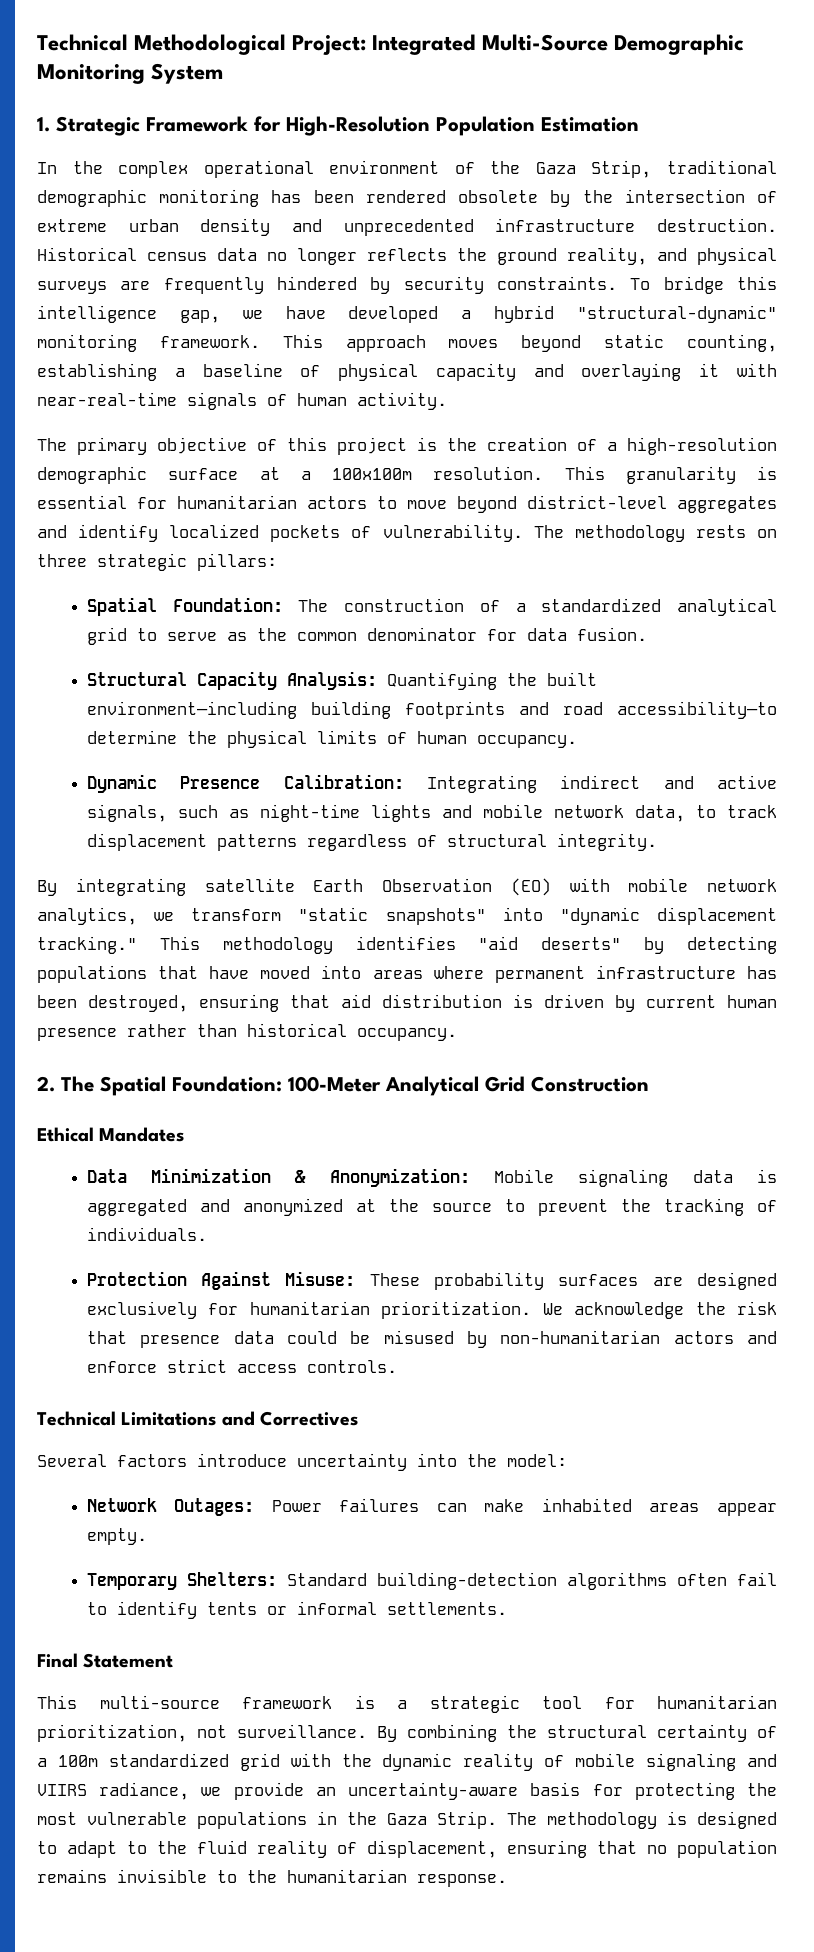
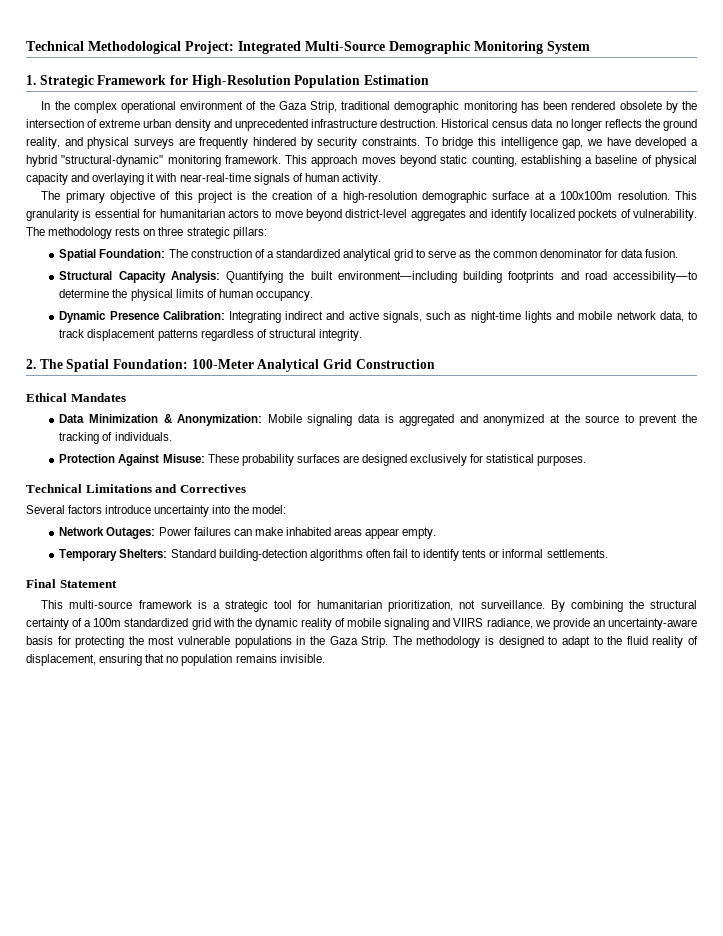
[37,878,777,896] [37,907,777,925] [37,936,777,954] [37,965,777,983] [37,994,777,1012] [37,1023,457,1041] // By integrating satellite Earth Observation (EO) with mobile network analytics, we transform "static snapshots" into "dynamic displacement tracking." This methodology identifies "aid deserts" by detecting populations that have moved into areas where permanent infrastructure has been destroyed, ensuring that aid distribution is driven by current human presence rather than historical occupancy. -> (362, 335) none
[249,1301,777,1319] [86,1330,778,1348] [86,1359,397,1373] humanitarian prioritization. We acknowledge the risk that presence data could be misused by non-humanitarian actors and enforce strict access controls. -> [486,454,587,466] statistical purposes.
[117,1869,507,1887] invisible to the humanitarian response. -> [279,654,325,663] invisible.

